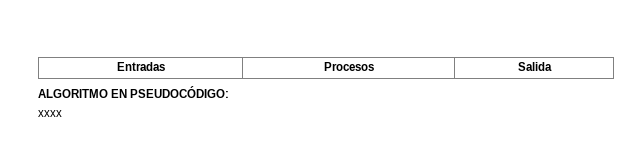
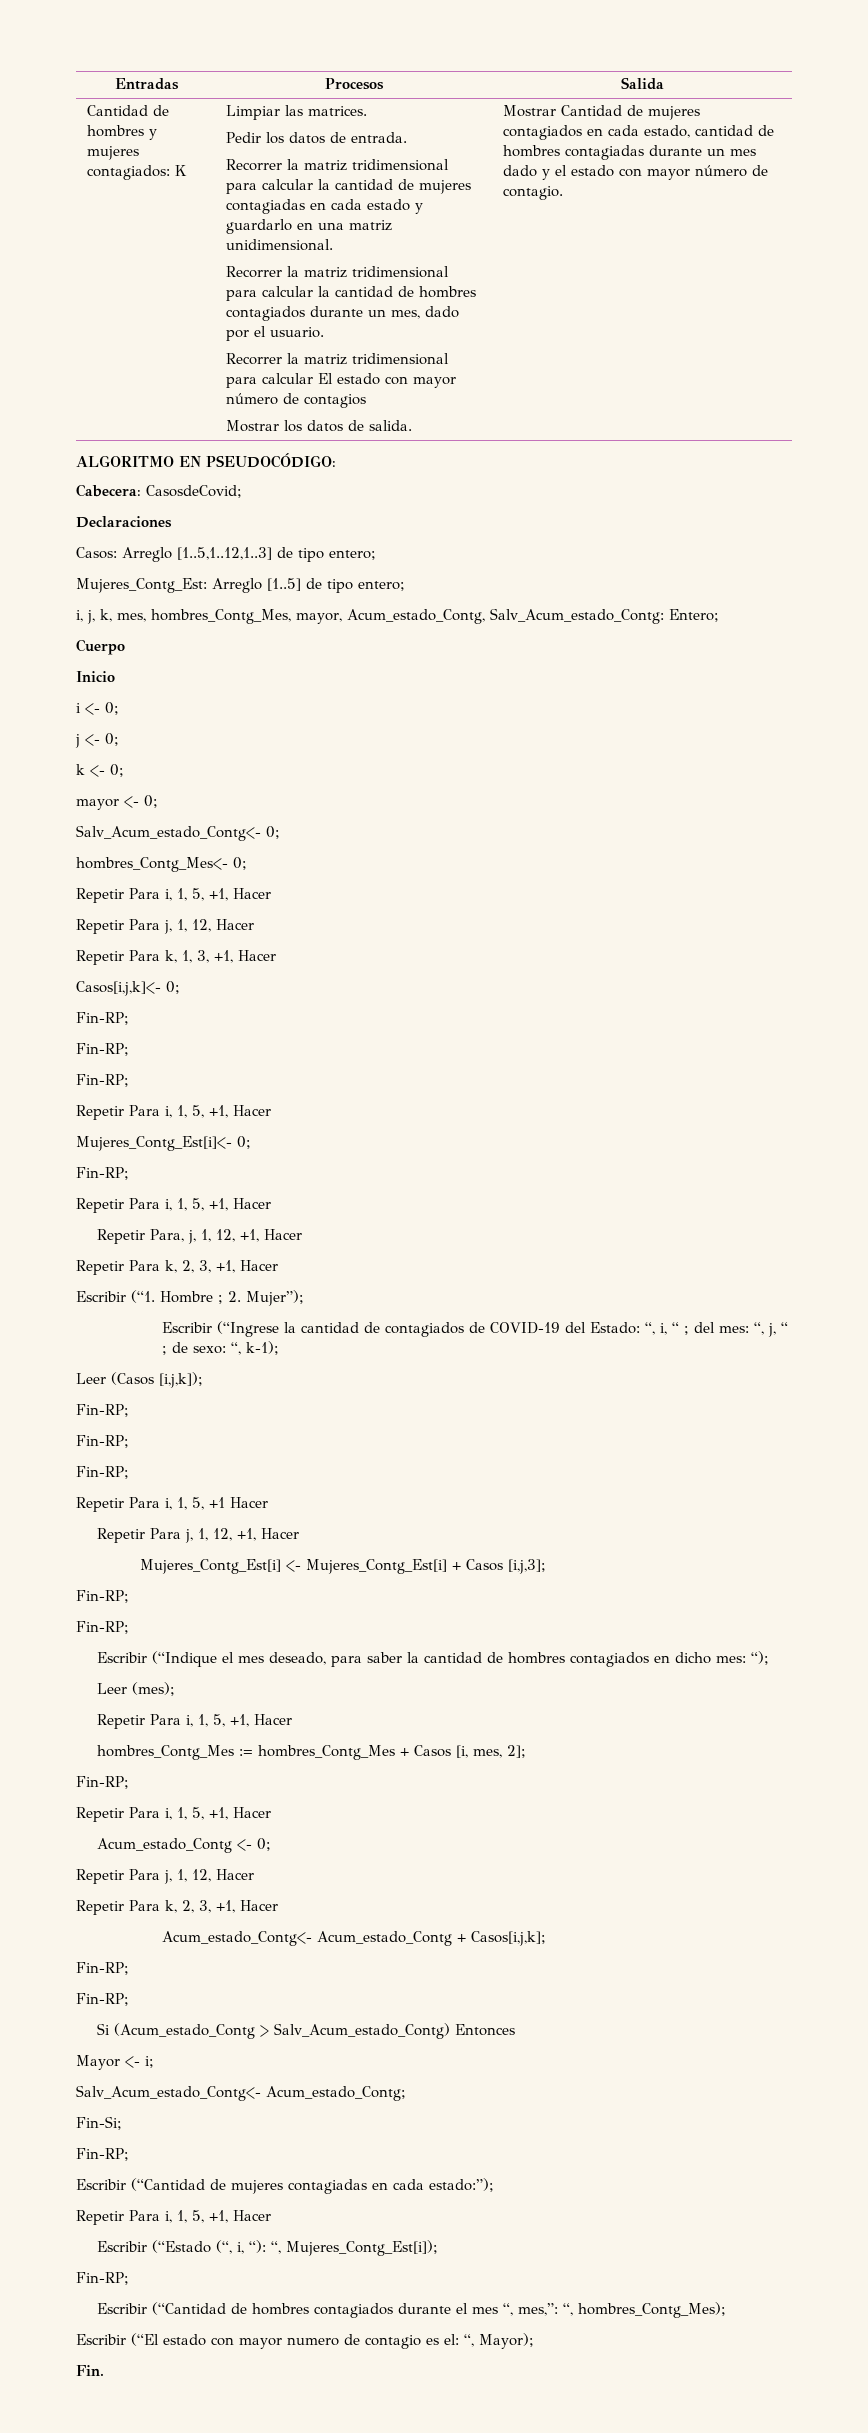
[38,86,230,98] [38,110,62,117] // ALGORITMO EN PSEUDOCÓDIGO: // xxxx -> [87,105,170,116] [87,125,158,140] [87,146,140,160] [87,165,188,180] [226,105,368,120] [226,132,408,144] [226,159,450,171] [226,179,472,194] [226,199,424,214] [226,219,393,234] [226,239,334,251] [226,266,450,278] [226,286,477,301] [226,306,460,321] [226,326,325,341] [226,353,450,365] [226,373,457,388] [226,393,367,408] [226,420,413,432] [503,105,701,120] [503,125,775,140] [503,145,757,160] [503,165,769,180] [503,186,564,200] [76,453,336,468] [76,484,242,498] [76,516,172,528] [76,547,376,562] [76,578,405,593] [76,608,719,624] [76,639,125,655] [76,671,115,682] [76,702,119,715] [75,733,119,748] [76,764,124,777] [76,795,158,810] [76,825,280,841] [76,857,247,872] [76,888,271,903] [76,919,254,934] [76,950,276,965] [76,981,180,996] [76,1012,129,1025] [76,1043,129,1056] [76,1074,129,1087] [76,1105,271,1120] [76,1136,251,1151] [76,1167,129,1180] [76,1198,271,1213] [97,1229,303,1244] [76,1260,278,1275] [76,1290,304,1306] [161,1321,788,1337] [161,1341,279,1355] [76,1372,203,1388] [76,1404,129,1417] [76,1435,129,1448] [76,1466,129,1479] [76,1497,268,1512] [97,1528,300,1543] [140,1559,547,1574] [76,1590,129,1603] [76,1621,129,1634] [97,1651,770,1667] [97,1682,176,1696] [97,1714,293,1729] [97,1745,527,1760] [76,1776,129,1789] [76,1807,271,1822] [97,1838,272,1853] [76,1869,254,1884] [76,1900,278,1915] [161,1931,546,1946] [76,1962,129,1975] [76,1993,129,2006] [97,2023,516,2039] [76,2055,154,2070] [76,2085,406,2101] [76,2116,122,2130] [76,2148,129,2161] [76,2178,494,2194] [76,2210,271,2225] [97,2240,439,2256] [76,2272,129,2285] [97,2302,727,2318] [76,2333,534,2349] [76,2365,104,2376] // Cantidad de hombres y mujeres contagiados: K | Limpiar las matrices. // Pedir los datos de entrada. // Recorrer la matriz tridimensional para calcular la cantidad de mujeres contagiadas en cada estado y guardarlo en una matriz unidimensional. // Recorrer la matriz tridimensional para calcular la cantidad de hombres contagiados durante un mes, dado por el usuario. // Recorrer la matriz tridimensional para calcular El estado con mayor número de contagios // Mostrar los datos de salida. | Mostrar Cantidad de mujeres contagiados en cada estado, cantidad de hombres contagiadas durante un mes dado y el estado con mayor número de contagio. // ALGORITMO EN PSEUDOCÓDIGO: // Cabecera: CasosdeCovid; // Declaraciones // Casos: Arreglo [1..5,1..12,1..3] de tipo entero; // Mujeres_Contg_Est: Arreglo [1..5] de tipo entero; // i, j, k, mes, hombres_Contg_Mes, mayor, Acum_estado_Contg, Salv_Acum_estado_Contg: Entero; // Cuerpo // Inicio // i <- 0; // j <- 0; // k <- 0; // mayor <- 0; // Salv_Acum_estado_Contg<- 0; // hombres_Contg_Mes<- 0; // Repetir Para i, 1, 5, +1, Hacer // Repetir Para j, 1, 12, Hacer // Repetir Para k, 1, 3, +1, Hacer // Casos[i,j,k]<- 0; // Fin-RP; // Fin-RP; // Fin-RP; // Repetir Para i, 1, 5, +1, Hacer // Mujeres_Contg_Est[i]<- 0; // Fin-RP; // Repetir Para i, 1, 5, +1, Hacer // Repetir Para, j, 1, 12, +1, Hacer // Repetir Para k, 2, 3, +1, Hacer // Escribir (“1. Hombre ; 2. Mujer”); // Escribir (“Ingrese la cantidad de contagiados de COVID-19 del Estado: “, i, “ ; del mes: “, j, “ ; de sexo: “, k-1); // Leer (Casos [i,j,k]); // Fin-RP; // Fin-RP; // Fin-RP; // Repetir Para i, 1, 5, +1 Hacer // Repetir Para j, 1, 12, +1, Hacer // Mujeres_Contg_Est[i] <- Mujeres_Contg_Est[i] + Casos [i,j,3]; // Fin-RP; // Fin-RP; // Escribir (“Indique el mes deseado, para saber la cantidad de hombres contagiados en dicho mes: “); // Leer (mes); // Repetir Para i, 1, 5, +1, Hacer // hombres_Contg_Mes := hombres_Contg_Mes + Casos [i, mes, 2]; // Fin-RP; // Repetir Para i, 1, 5, +1, Hacer // Acum_estado_Contg <- 0; // Repetir Para j, 1, 12, Hacer // Repetir Para k, 2, 3, +1, Hacer // Acum_estado_Contg<- Acum_estado_Contg + Casos[i,j,k]; // Fin-RP; // Fin-RP; // Si (Acum_estado_Contg > Salv_Acum_estado_Contg) Entonces // Mayor <- i; // Salv_Acum_estado_Contg<- Acum_estado_Contg; // Fin-Si; // Fin-RP; // Escribir (“Cantidad de mujeres contagiadas en cada estado:”); // Repetir Para i, 1, 5, +1, Hacer // Escribir (“Estado (“, i, “): “, Mujeres_Contg_Est[i]); // Fin-RP; // Escribir (“Cantidad de hombres contagiados durante el mes “, mes,”: “, hombres_Contg_Mes); // Escribir (“El estado con mayor numero de contagio es el: “, Mayor); // Fin.

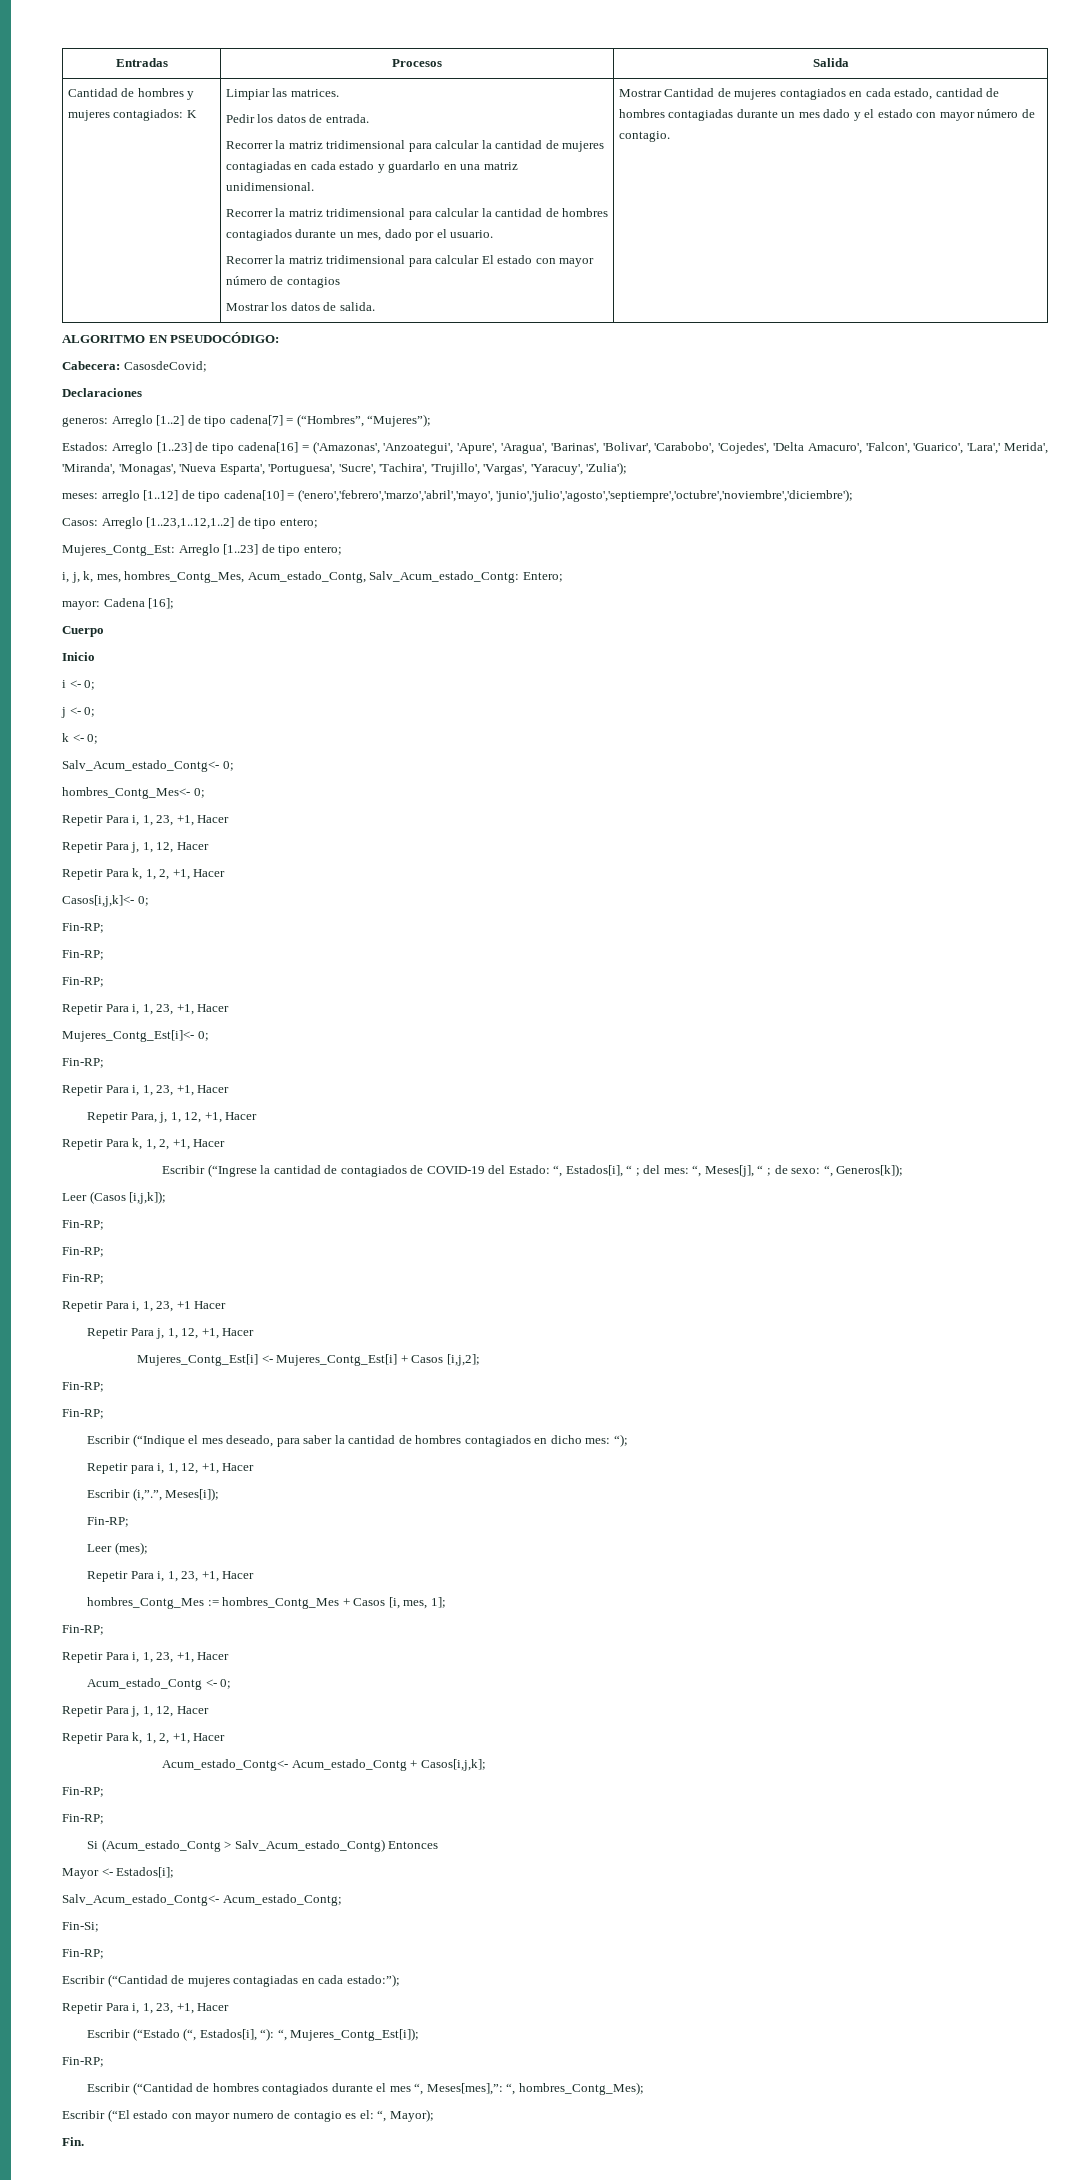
(172, 522) none -> [62,414,432,427] [62,441,1048,454] [62,462,628,475] [62,489,854,502] // generos: Arreglo [1..2] de tipo cadena[7] = (“Hombres”, “Mujeres”); // Estados: Arreglo [1..23] de tipo cadena[16] = ('Amazonas', 'Anzoategui', 'Apure', 'Aragua', 'Barinas', 'Bolivar', 'Carabobo', 'Cojedes', 'Delta Amacuro', 'Falcon', 'Guarico', 'Lara',' Merida', 'Miranda', 'Monagas', 'Nueva Esparta', 'Portuguesa', 'Sucre', 'Tachira', 'Trujillo', 'Vargas', 'Yaracuy', 'Zulia'); // meses: arreglo [1..12] de tipo cadena[10] = ('enero','febrero','marzo','abril','mayo', 'junio','julio','agosto','septiempre','octubre','noviembre','diciembre');
[177,547,272,560] [1..5,1..12,1..3] -> [146,517,235,529] [1..23,1..12,1..2]
[267,578,301,591] [1..5] -> [223,544,259,555] [1..23]
[296,613,342,624] mayor, -> (245, 577) none
(719, 615) none -> [62,598,175,610] // mayor: Cadena [16];
[76,795,158,810] // mayor <- 0; -> (99, 739) none
[192,888,204,901] 5, -> [156,815,174,826] 23,
[197,950,209,963] 3, -> [159,869,170,880] 2,
[192,1105,204,1118] 5, -> [156,1004,174,1015] 23,
[192,1198,204,1211] 5, -> [156,1085,174,1096] 23,
[182,1260,278,1273] [76,1290,304,1306] 2, 3, +1, Hacer // Escribir (“1. Hombre ; 2. Mujer”); -> [145,1139,226,1150] 1, 2, +1, Hacer
[659,1323,667,1335] i, -> [565,1165,623,1177] Estados[i],
[767,1323,776,1337] j, -> [704,1165,754,1177] Meses[j],
[245,1341,279,1355] k-1); -> [836,1164,904,1177] Generos[k]);
[192,1497,204,1510] 5, -> [156,1301,174,1312] 23,
[508,1559,547,1574] [i,j,3]; -> [446,1354,480,1366] [i,j,2];
(770, 1658) none -> [87,1463,255,1474] [87,1488,220,1501] [87,1517,130,1527] // Repetir para i, 1, 12, +1, Hacer // Escribir (i,”.”, Meses[i]); // Fin-RP;
[213,1714,226,1727] 5, -> [181,1571,199,1582] 23,
[507,1745,527,1758] [76,1776,129,1789] [76,1807,204,1822] 2]; // Fin-RP; // Repetir Para i, 1, 5, -> [430,1597,446,1608] [62,1625,104,1635] [62,1652,174,1663] 1]; // Fin-RP; // Repetir Para i, 1, 23,
[182,1900,211,1913] 2, 3, -> [145,1733,170,1744] 1, 2,
[145,2056,154,2068] i; -> [116,1867,175,1878] Estados[i];
[192,2210,204,2223] 5, -> [156,2003,174,2014] 23,
[237,2242,245,2254] i, -> [199,2029,257,2041] Estados[i],
[518,2303,559,2316] mes,”: -> [426,2083,503,2095] Meses[mes],”:

